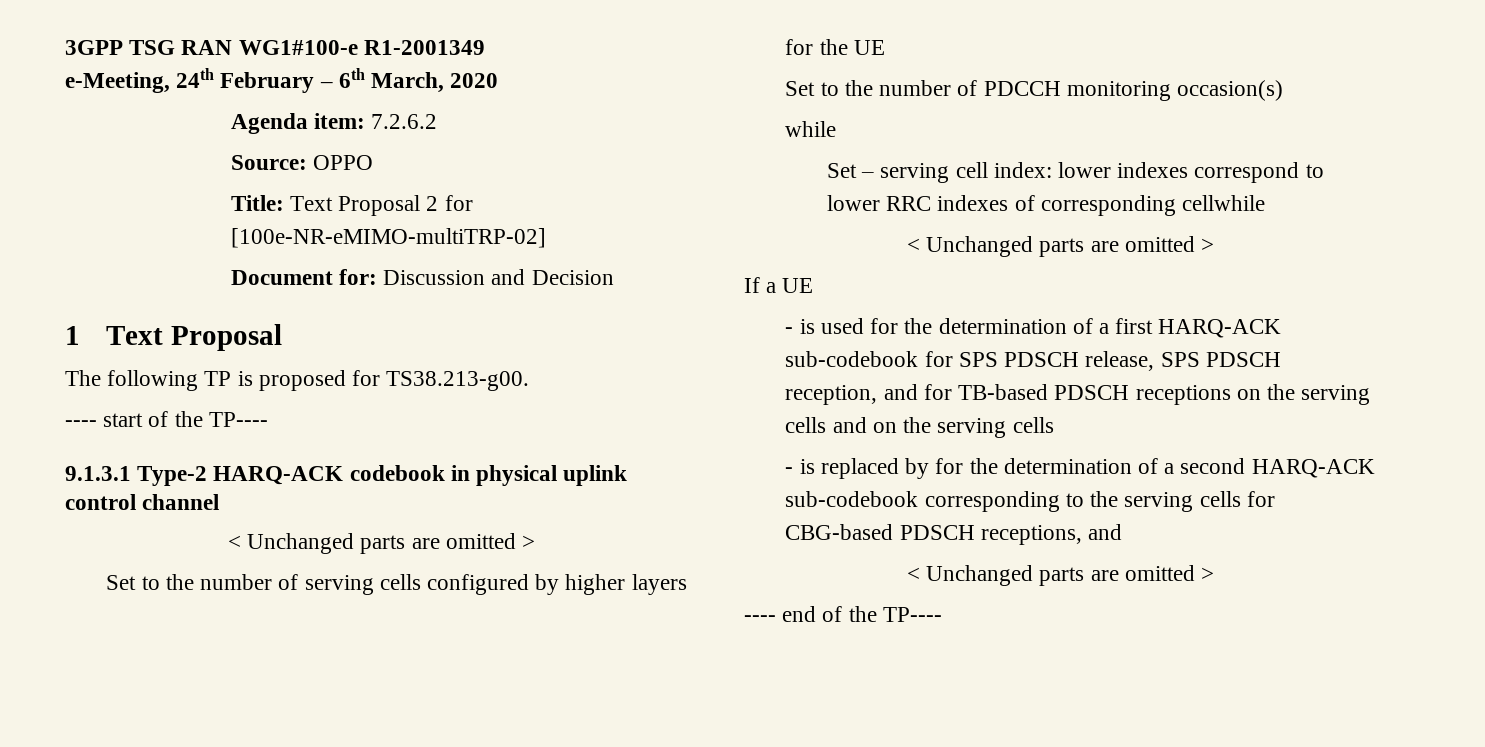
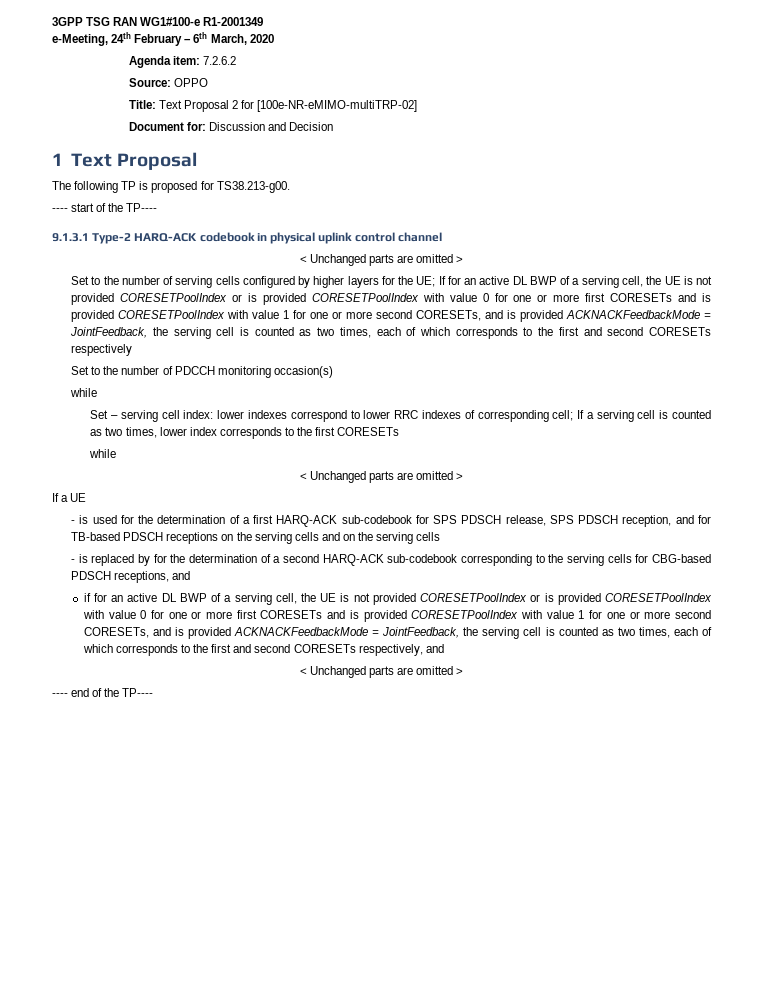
[853,40,885,55] UE -> [416,276,713,288] [71,293,711,305] [71,310,711,322] [70,327,711,339] [71,344,133,356] UE; If for an active DL BWP of a serving cell, the UE is not provided CORESETPoolIndex or is provided CORESETPoolIndex with value 0 for one or more first CORESETs and is provided CORESETPoolIndex with value 1 for one or more second CORESETs, and is provided ACKNACKFeedbackMode = JointFeedback, the serving cell is counted as two times, each of which corresponds to the first and second CORESETs respectively
[1181,195,1265,211] cellwhile -> [552,410,711,422] [90,427,400,439] [89,449,117,458] cell; If a serving cell is counted as two times, lower index corresponds to the first CORESETs // while
(1123, 532) none -> [83,593,713,605] [82,610,711,622] [83,627,713,639] [82,644,444,656] // if for an active DL BWP of a serving cell, the UE is not provided CORESETPoolIndex or is provided CORESETPoolIndex with value 0 for one or more first CORESETs and is provided CORESETPoolIndex with value 1 for one or more second CORESETs, and is provided ACKNACKFeedbackMode = JointFeedback, the serving cell is counted as two times, each of which corresponds to the first and second CORESETs respectively, and

